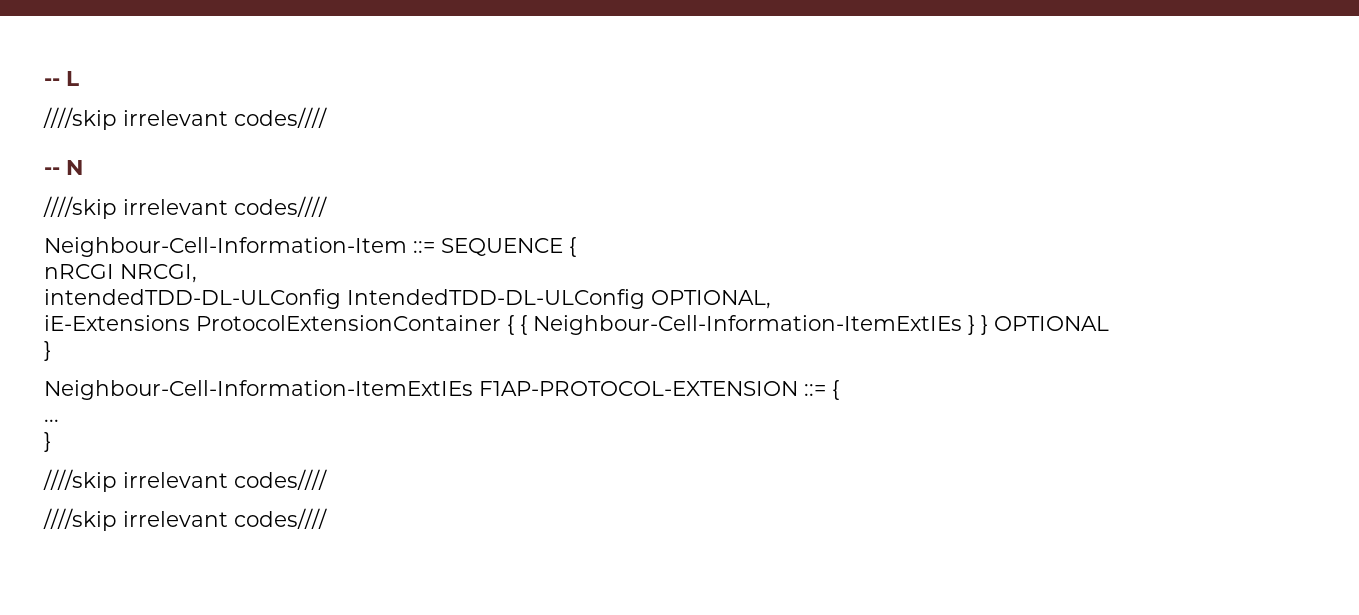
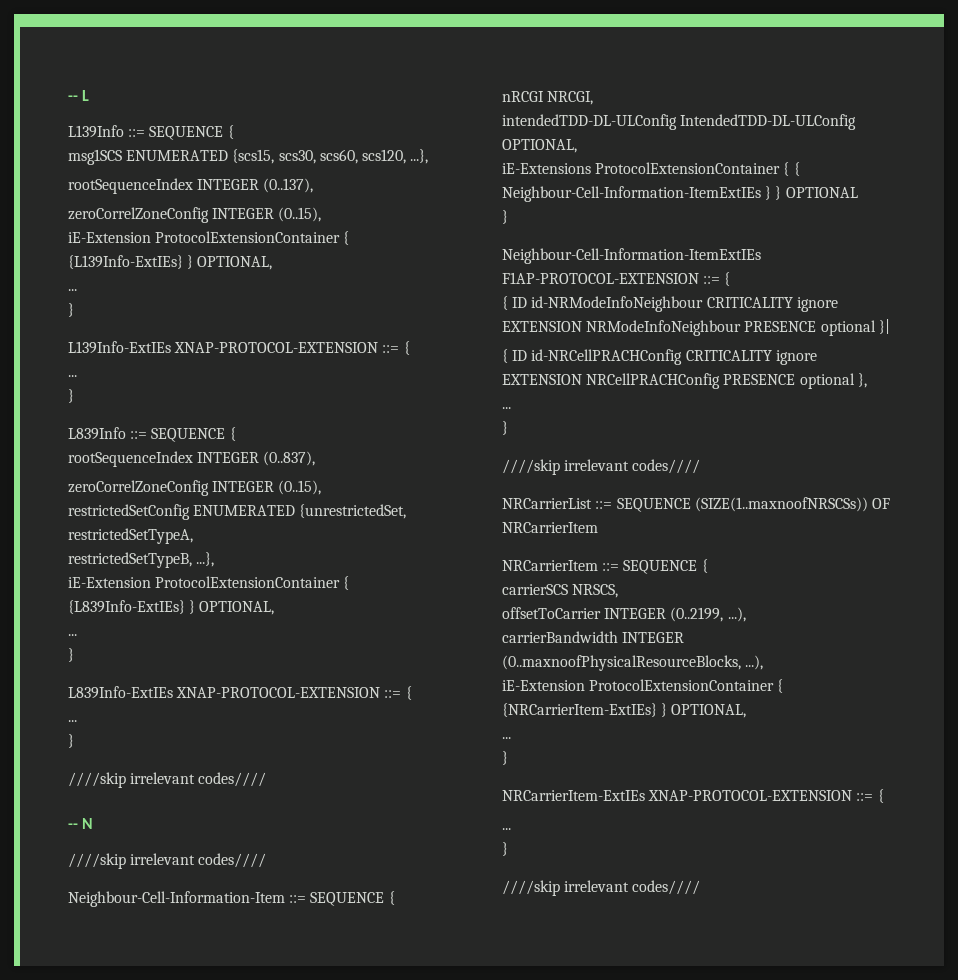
(79, 78) none -> [68,125,234,140] [68,149,429,165] [68,178,314,194] [68,207,322,223] [68,231,350,245] [68,255,273,270] [68,289,77,291] [68,303,74,317] [68,341,410,355] [68,375,77,377] [68,389,74,403] [68,427,236,442] [68,451,316,467] [68,480,322,496] [68,504,407,520] [68,528,193,544] [68,552,215,568] [68,576,350,590] [68,600,275,615] [68,634,77,636] [68,648,74,662] [68,686,412,700] [68,720,77,722] [68,734,74,748] // L139Info ::= SEQUENCE { // msg1SCS ENUMERATED {scs15, scs30, scs60, scs120, ...}, // rootSequenceIndex INTEGER (0..137), // zeroCorrelZoneConfig INTEGER (0..15), // iE-Extension ProtocolExtensionContainer { {L139Info-ExtIEs} } OPTIONAL, // ... // } // L139Info-ExtIEs XNAP-PROTOCOL-EXTENSION ::= { // ... // } // L839Info ::= SEQUENCE { // rootSequenceIndex INTEGER (0..837), // zeroCorrelZoneConfig INTEGER (0..15), // restrictedSetConfig ENUMERATED {unrestrictedSet, restrictedSetTypeA, // restrictedSetTypeB, ...}, // iE-Extension ProtocolExtensionContainer { {L839Info-ExtIEs} } OPTIONAL, // ... // } // L839Info-ExtIEs XNAP-PROTOCOL-EXTENSION ::= { // ... // }
[44,419,59,422] [44,432,51,452] [43,469,327,492] // ... // } // ////skip irrelevant codes//// -> [502,296,838,312] [502,319,890,336] [502,349,817,365] [502,373,867,389] [502,407,511,409] [502,421,508,435] [502,459,701,475] [502,497,890,512] [502,522,598,533] [502,559,708,574] [502,584,619,598] [502,607,746,622] [502,631,685,643] [502,655,764,671] [502,679,784,693] [502,703,747,718] [502,737,511,739] [502,751,508,765] [502,789,884,803] [502,828,511,830] [502,842,508,856] // { ID id-NRModeInfoNeighbour CRITICALITY ignore EXTENSION NRModeInfoNeighbour PRESENCE optional }| // { ID id-NRCellPRACHConfig CRITICALITY ignore EXTENSION NRCellPRACHConfig PRESENCE optional }, // ... // } // ////skip irrelevant codes//// // NRCarrierList ::= SEQUENCE (SIZE(1..maxnoofNRSCSs)) OF NRCarrierItem // NRCarrierItem ::= SEQUENCE { // carrierSCS NRSCS, // offsetToCarrier INTEGER (0..2199, ...), // carrierBandwidth INTEGER (0..maxnoofPhysicalResourceBlocks, ...), // iE-Extension ProtocolExtensionContainer { {NRCarrierItem-ExtIEs} } OPTIONAL, // ... // } // NRCarrierItem-ExtIEs XNAP-PROTOCOL-EXTENSION ::= { // ... // }

